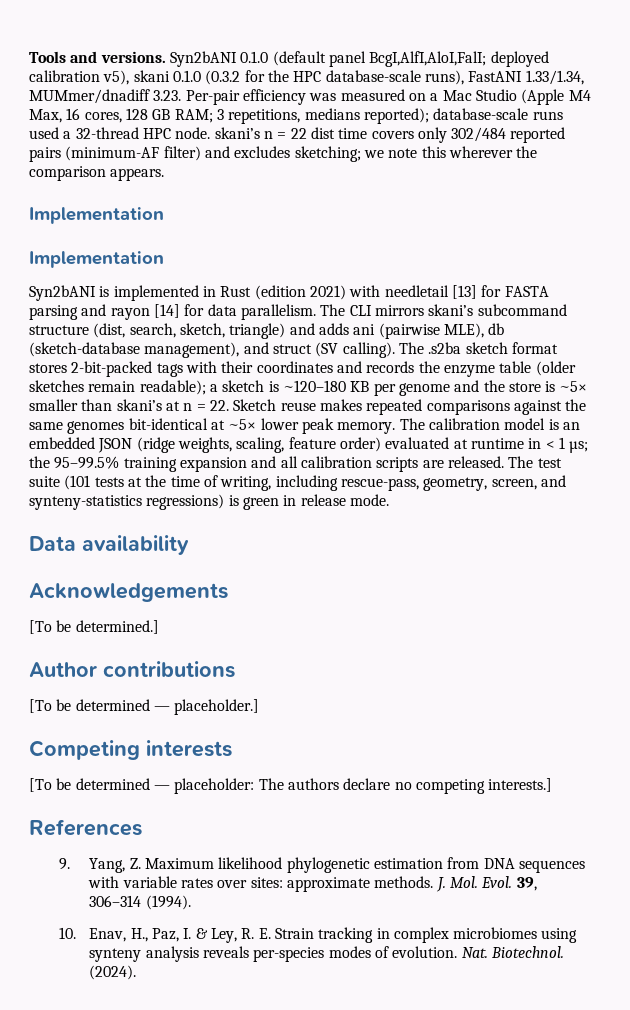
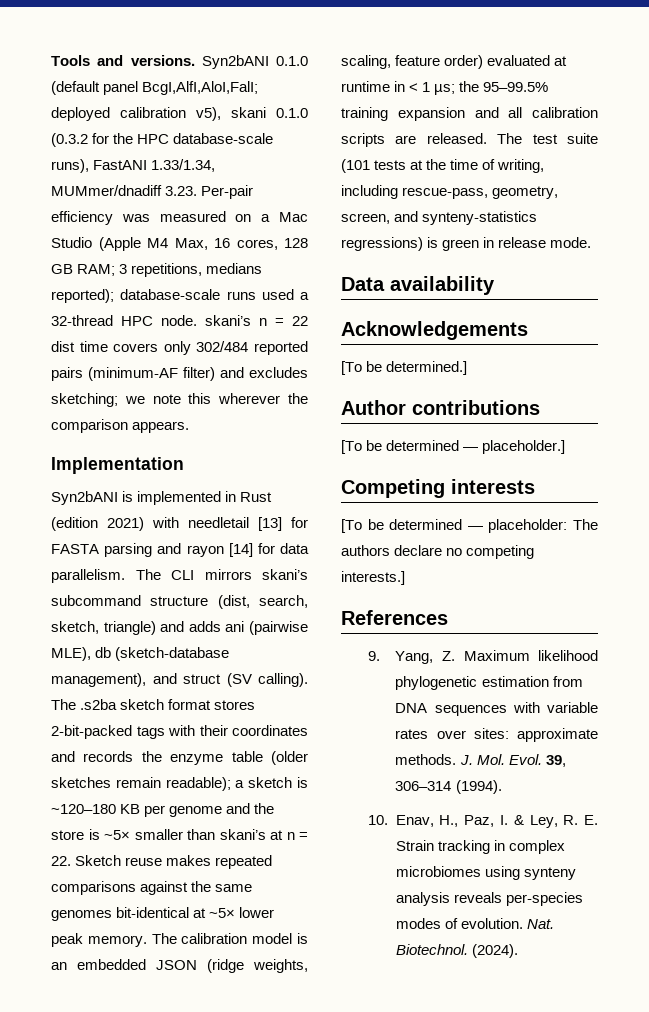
[29,251,164,268] // Implementation -> (184, 465) none

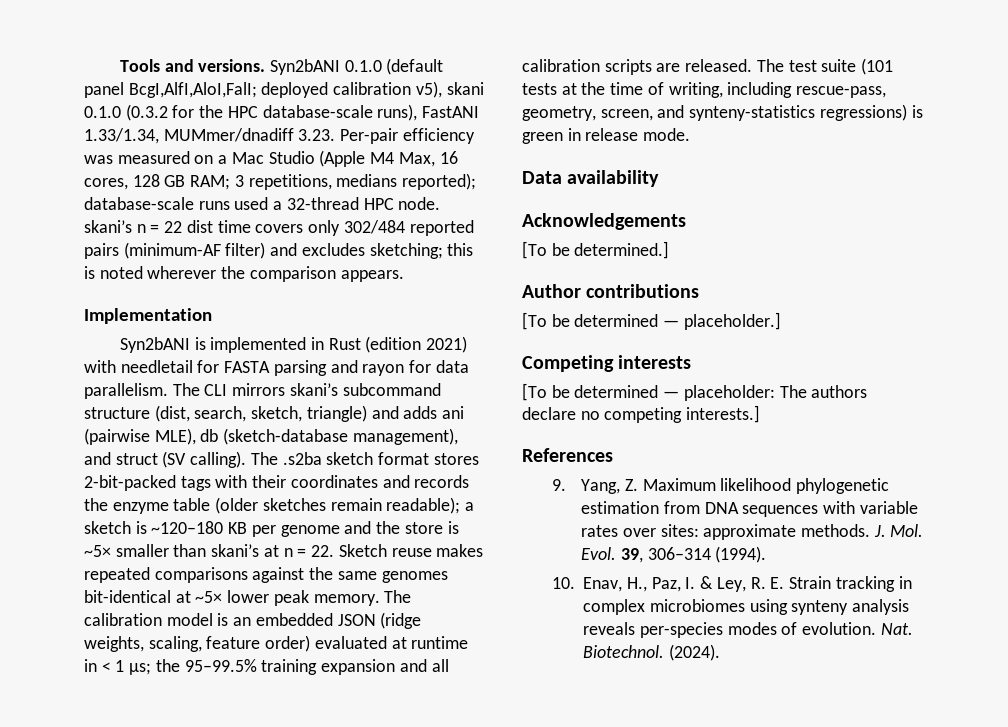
[124,393,212,404] we note this -> [447,243,474,256] [84,266,143,279] this is noted
[258,517,282,531] [13] -> (193, 366) none
[228,543,253,557] [14] -> (405, 370) none

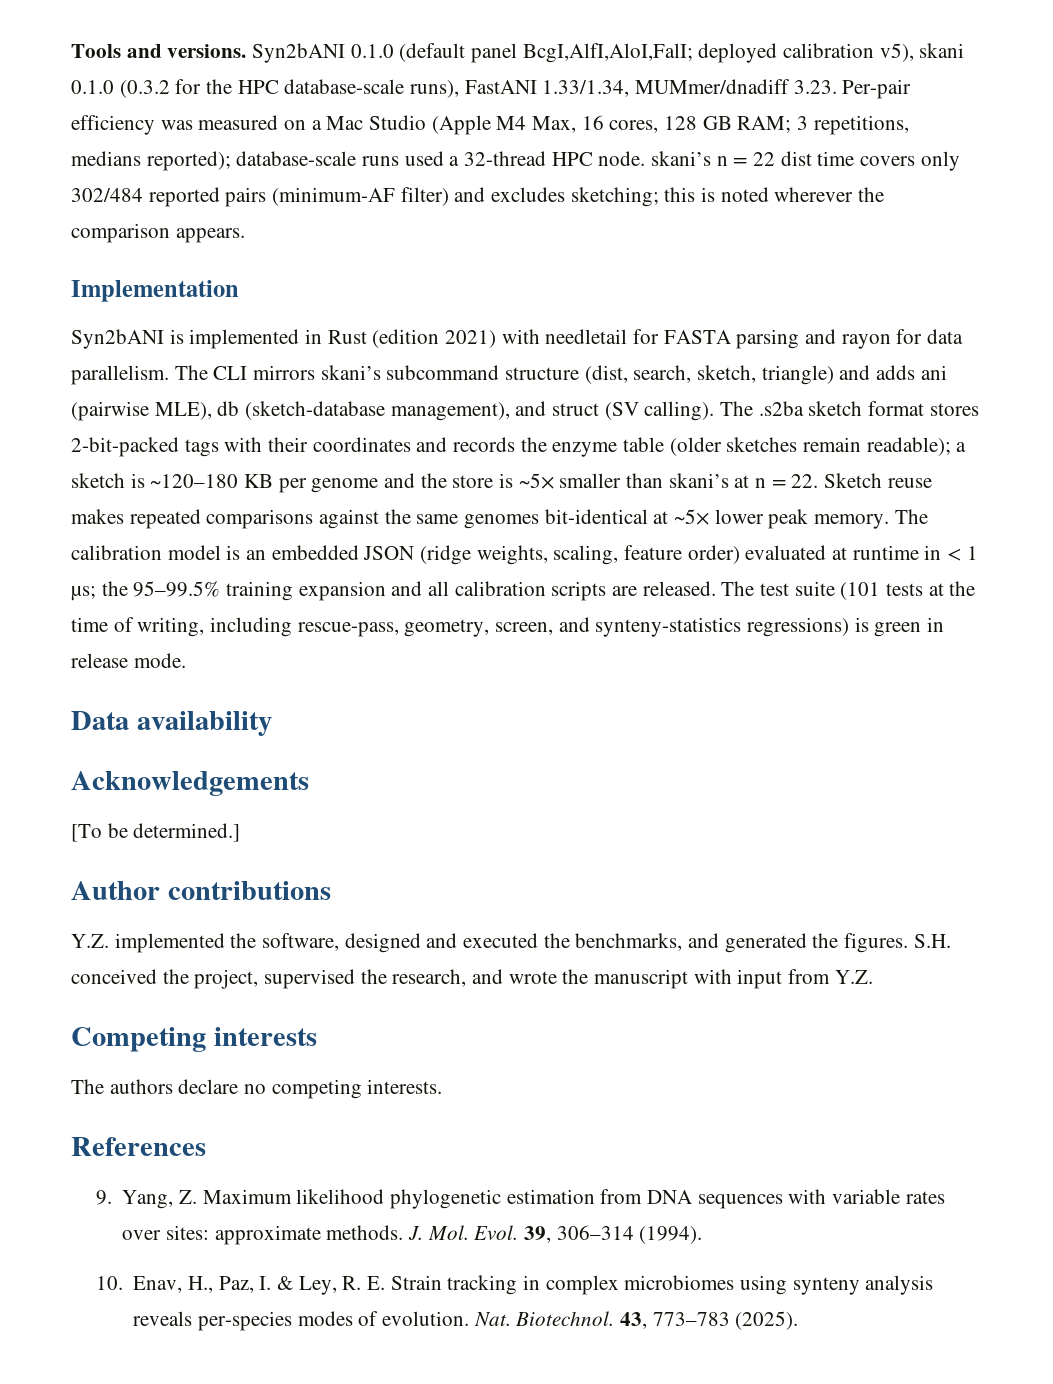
[522,312,781,330] [522,355,692,372] [522,383,775,401] [To be determined — placeholder.] // Competing interests // [To be determined — placeholder: -> [71,933,951,953] [71,969,873,989] [71,1027,317,1052] Y.Z. implemented the software, designed and executed the benchmarks, and generated the figures. S.H. conceived the project, supervised the research, and wrote the manuscript with input from Y.Z. // Competing interests //
[686,405,761,423] interests.] -> [367,1079,443,1094] interests.
[668,644,720,661] (2024). -> [619,1311,799,1330] 43, 773–783 (2025).

